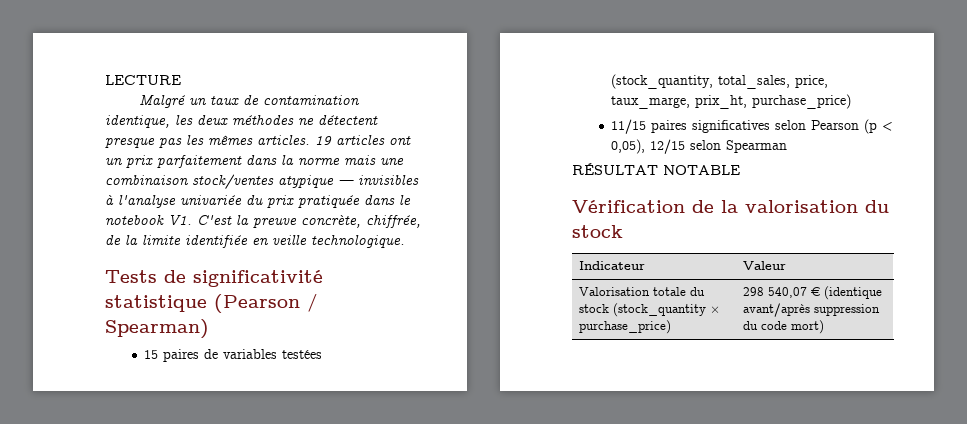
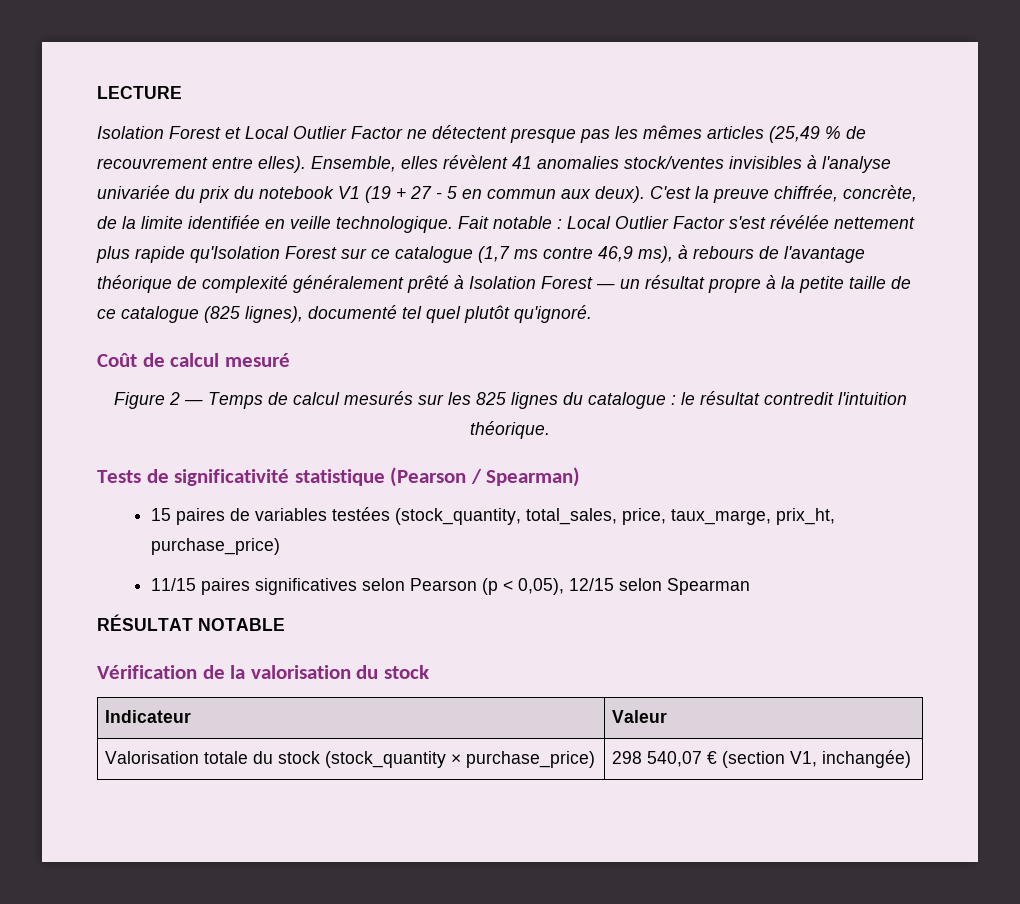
[138,94,360,108] [105,115,294,128] Malgré un taux de contamination identique, les deux méthodes -> [97,126,403,139] Isolation Forest et Local Outlier Factor
[257,135,411,145] [105,155,404,168] [105,174,354,189] articles. 19 articles ont un prix parfaitement dans la norme mais une combinaison stock/ventes atypique — -> [707,126,866,143] [97,155,724,173] articles (25,49 % de recouvrement entre elles). Ensemble, elles révèlent 41 anomalies stock/ventes
[298,195,411,208] [105,214,192,225] pratiquée dans le notebook V1. -> [234,186,645,203] du notebook V1 (19 + 27 - 5 en commun aux deux).
[301,215,421,228] concrète, chiffrée, -> [774,185,917,202] chiffrée, concrète,
(405, 241) none -> [458,215,915,229] [96,245,865,263] [97,275,911,293] [97,305,592,323] [97,353,290,367] [113,391,907,409] [470,421,550,439] Fait notable : Local Outlier Factor s'est révélée nettement plus rapide qu'Isolation Forest sur ce catalogue (1,7 ms contre 46,9 ms), à rebours de l'avantage théorique de complexité généralement prêté à Isolation Forest — un résultat propre à la petite taille de ce catalogue (825 lignes), documenté tel quel plutôt qu'ignoré. // Coût de calcul mesuré // Figure 2 — Temps de calcul mesurés sur les 825 lignes du catalogue : le résultat contredit l'intuition théorique.
[823,286,882,300] [742,303,880,317] [742,320,824,334] (identique avant/après suppression du code mort) -> [721,750,911,768] (section V1, inchangée)

